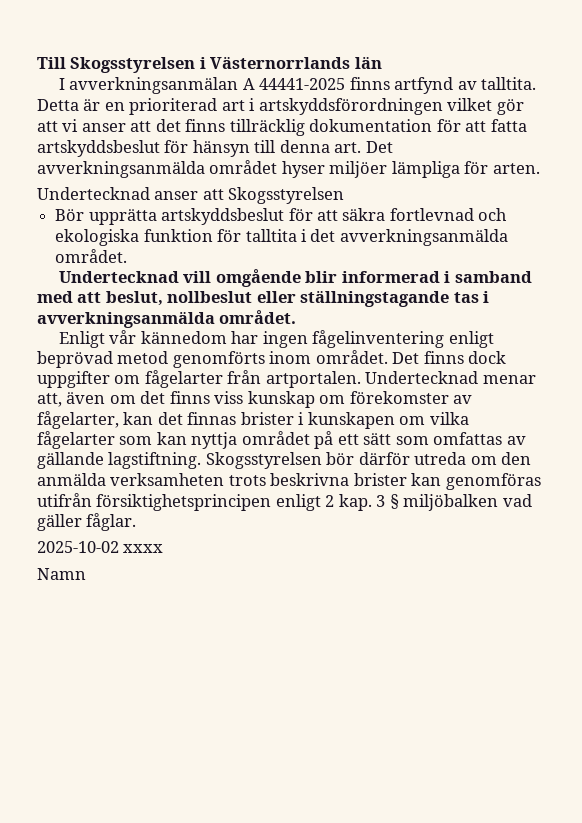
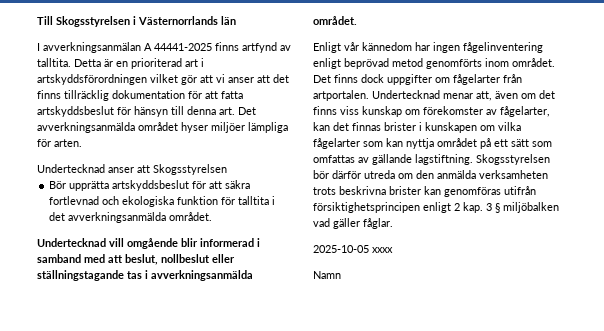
[37,541,119,553] 2025-10-02 -> [313,245,369,253] 2025-10-05

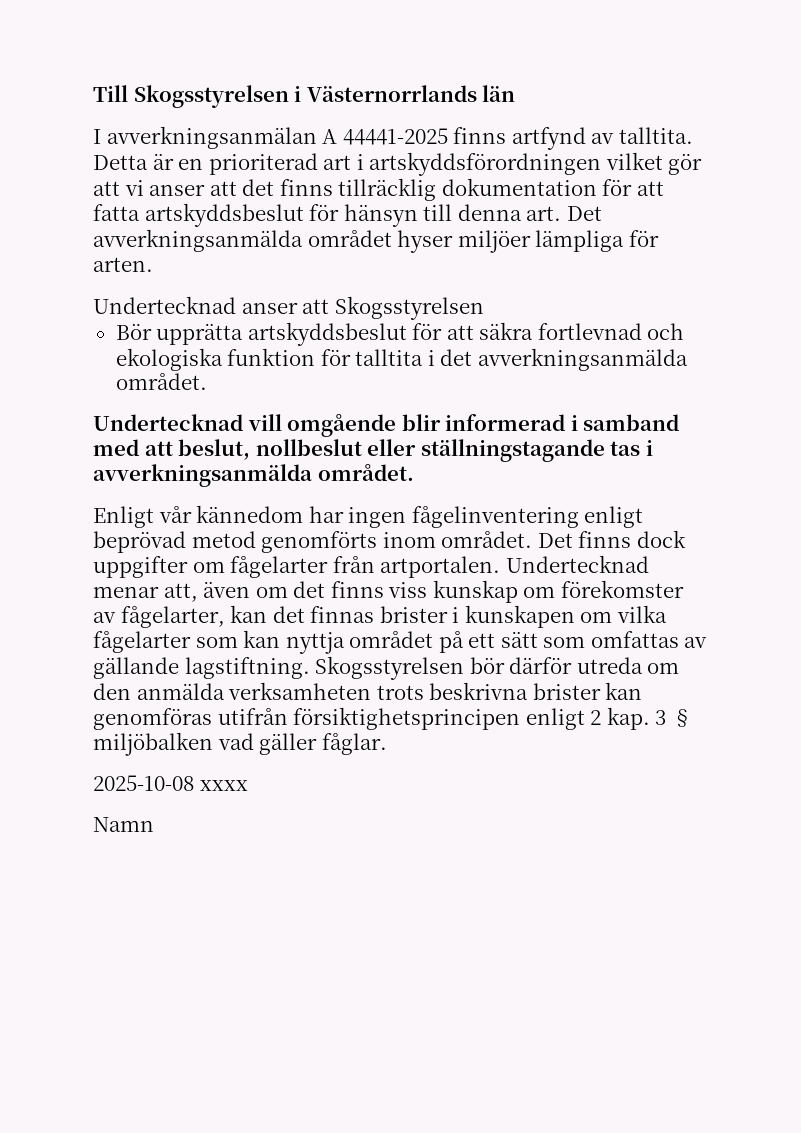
[313,245,369,253] 2025-10-05 -> [93,775,194,791] 2025-10-08

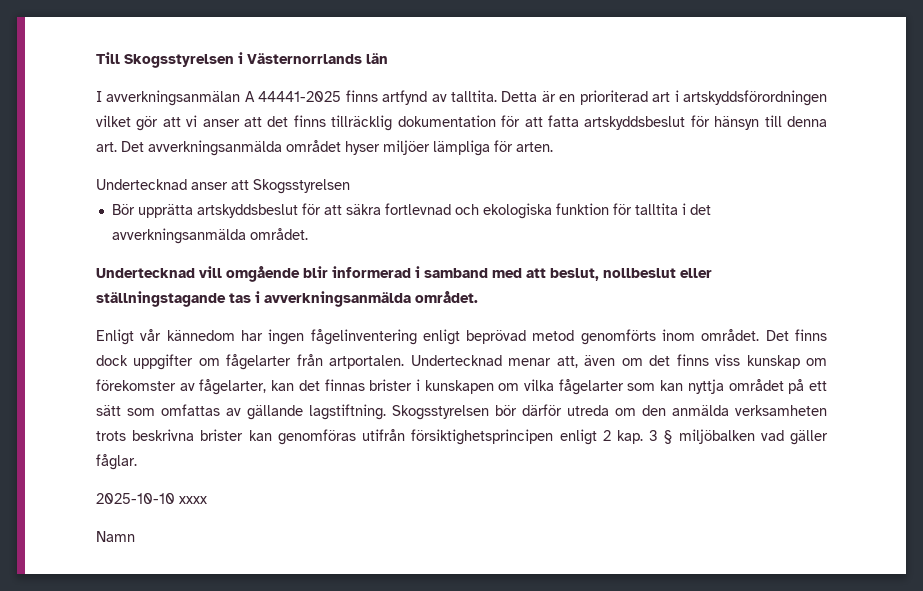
[93,775,194,791] 2025-10-08 -> [96,493,175,504] 2025-10-10

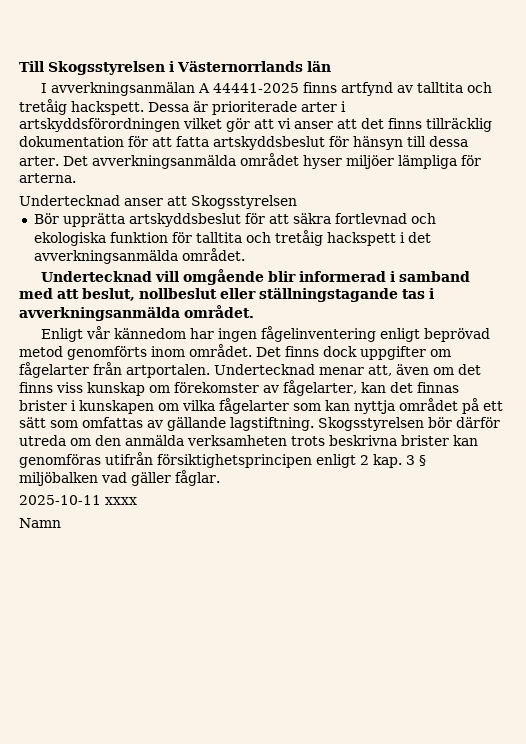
[451,90,671,105] talltita. Detta är en prioriterad art -> [416,82,492,93] [19,99,337,115] talltita och tretåig hackspett. Dessa är prioriterade arter
[787,116,827,127] [96,142,117,152] denna art. -> [429,136,468,147] [19,156,59,166] dessa arter.
[516,142,553,152] arten. -> [19,173,76,183] arterna.
(678, 209) none -> [245,230,396,246] och tretåig hackspett
[96,493,175,504] 2025-10-10 -> [19,495,101,505] 2025-10-11

